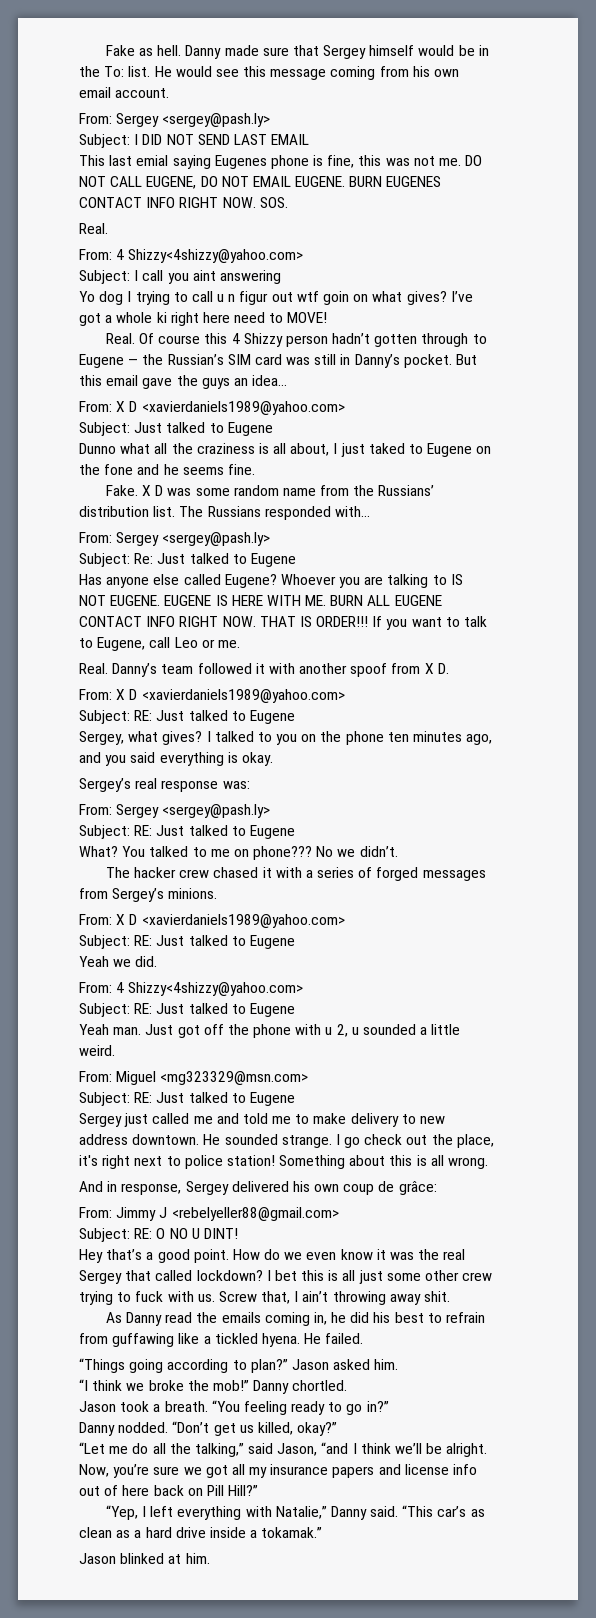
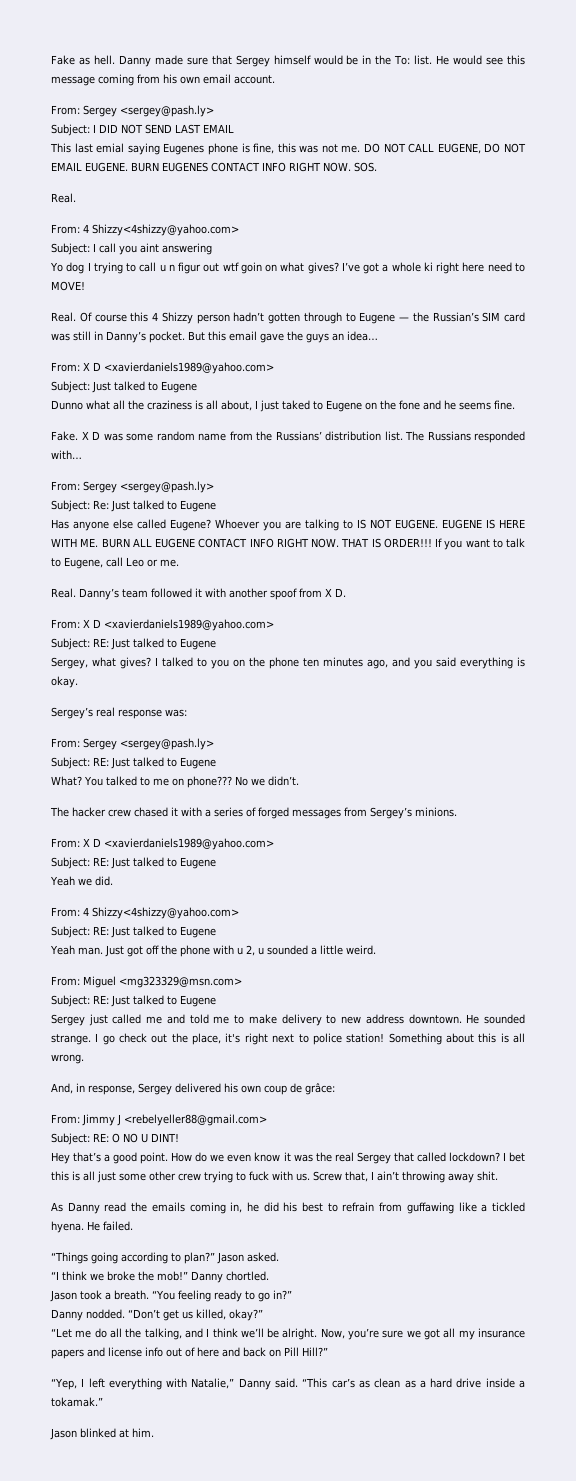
[79,1181,103,1192] And -> [51,1083,73,1094] And,
[333,1359,399,1370] asked him. -> [247,1252,279,1262] asked.
[194,1442,349,1457] talking,” said Jason, “and -> [144,1328,203,1340] talking, and
(150, 1490) none -> [222,1347,240,1357] and

